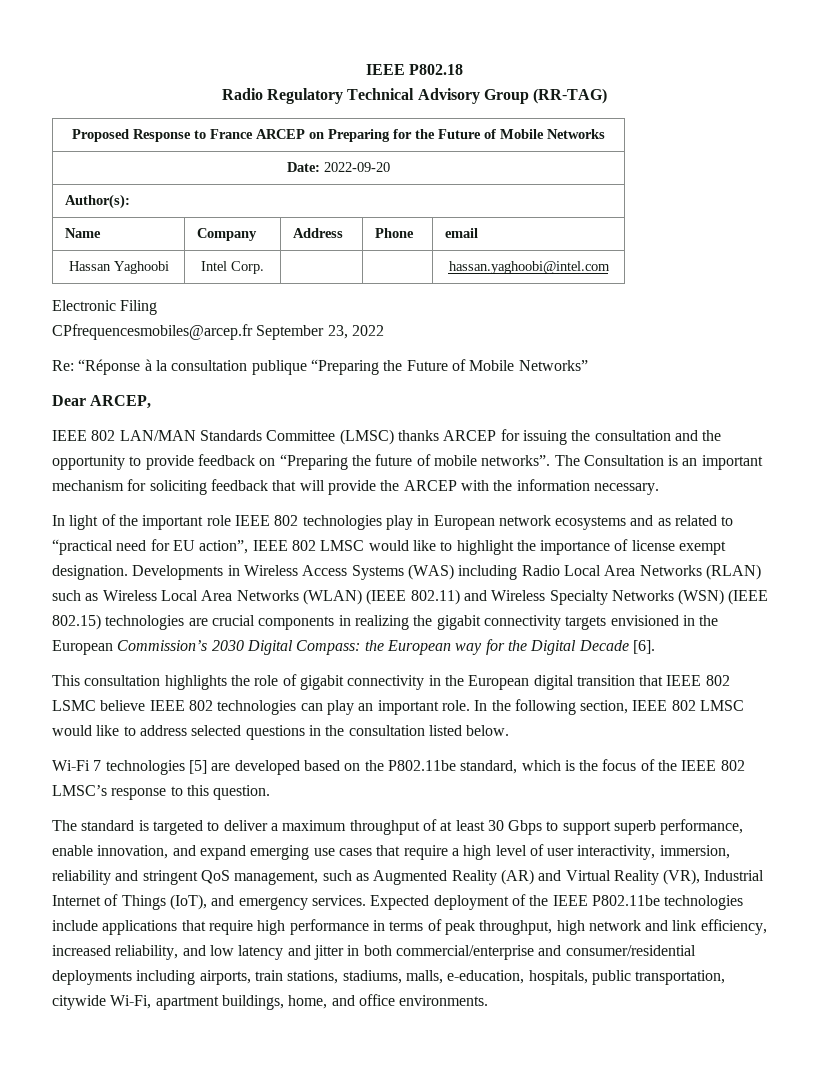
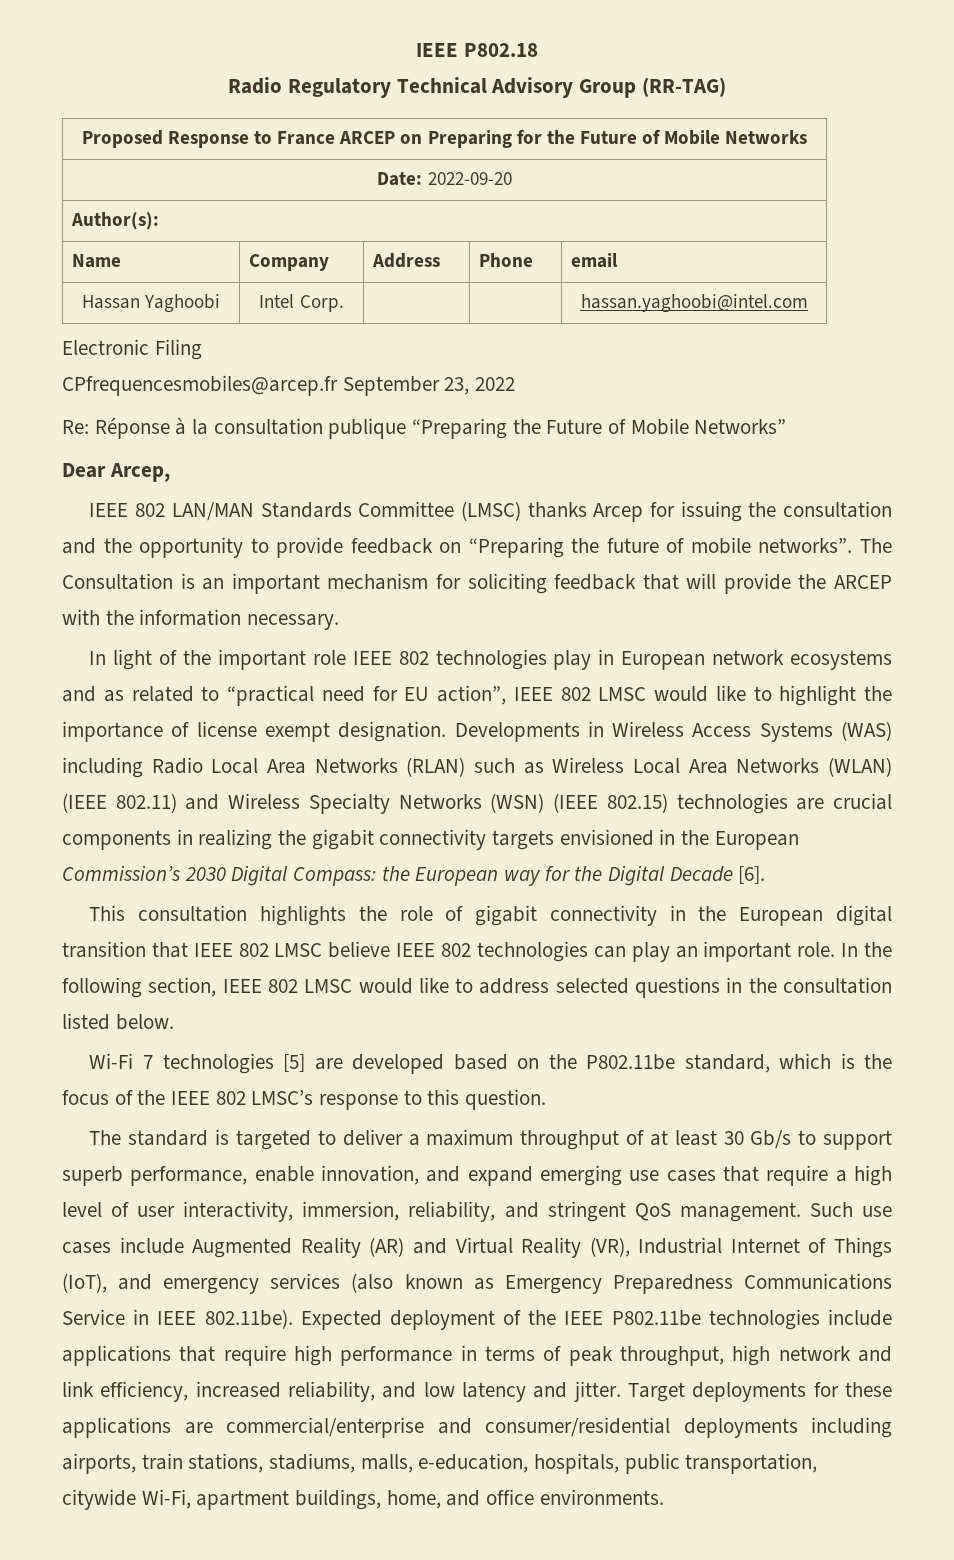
[78,359,141,375] “Réponse -> [94,418,170,439] Réponse
[90,395,152,409] ARCEP, -> [109,463,170,482] Arcep,
[443,430,497,441] ARCEP -> [593,503,644,522] Arcep
[52,700,96,711] LSMC -> [274,943,323,957] LMSC
[508,820,543,835] Gbps -> [750,1130,792,1149] Gb/s
[52,870,111,885] reliability -> [408,1201,496,1222] reliability,
[234,870,369,885] management, such as -> [679,1202,892,1222] [62,1237,184,1254] management. Such use cases include
[311,895,366,906] services. -> [270,1273,892,1294] [62,1309,293,1329] services (also known as Emergency Preparedness Communications Service in IEEE 802.11be).
[313,945,392,960] jitter in both -> [573,1381,893,1402] [62,1417,213,1438] jitter. Target deployments for these applications are

